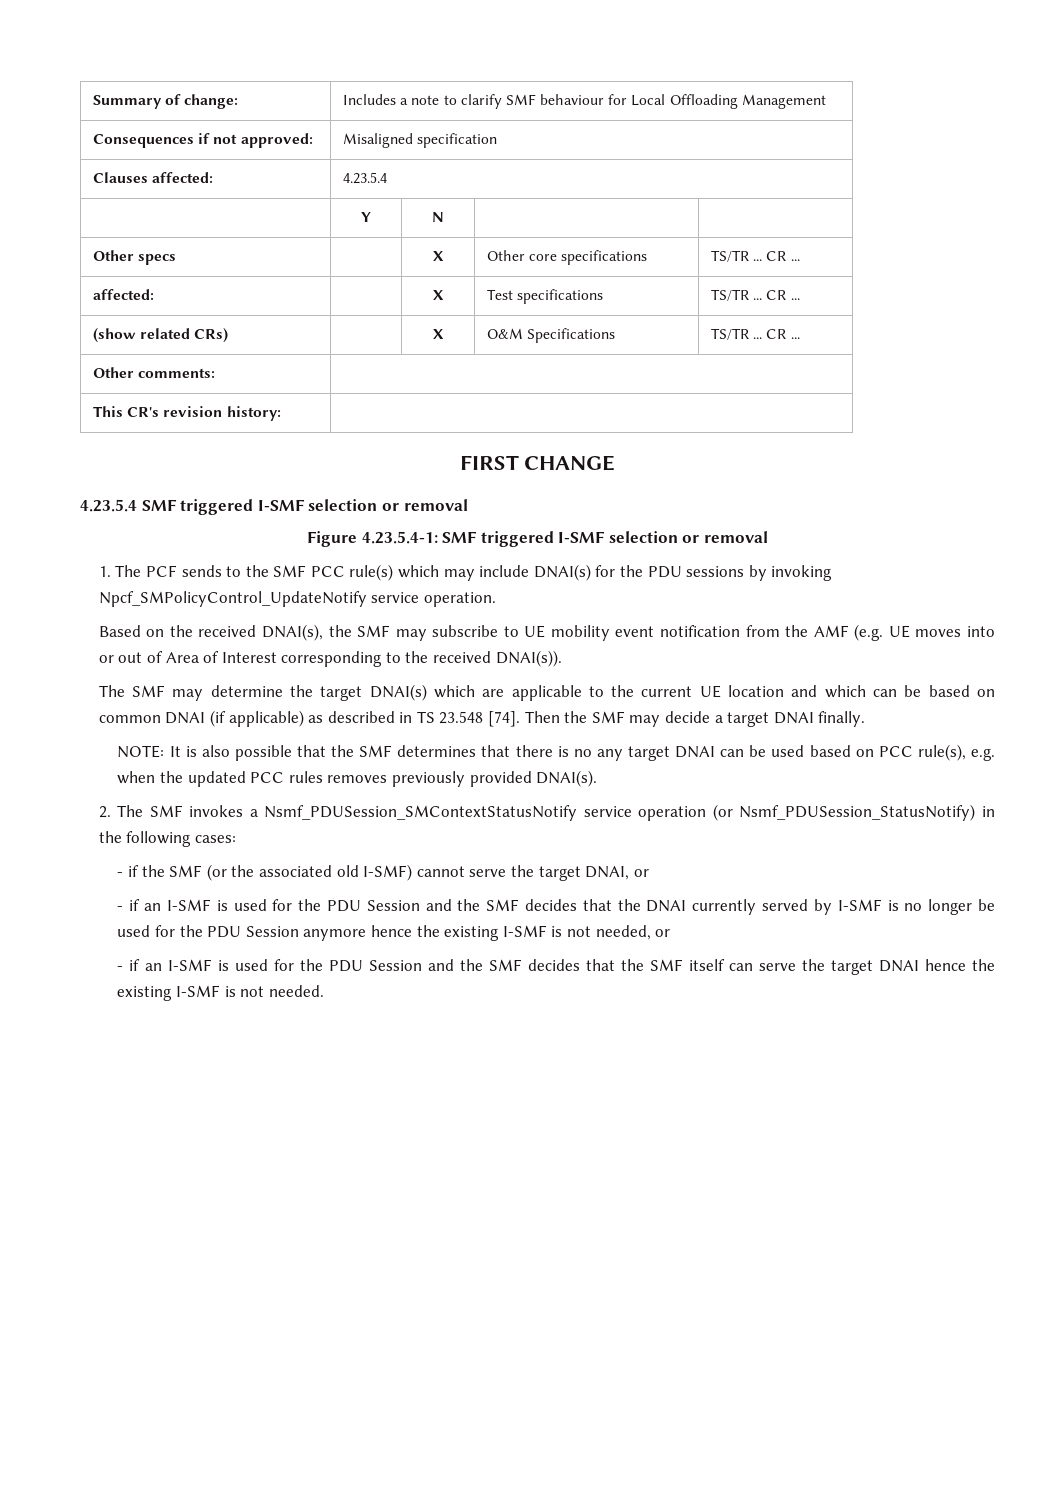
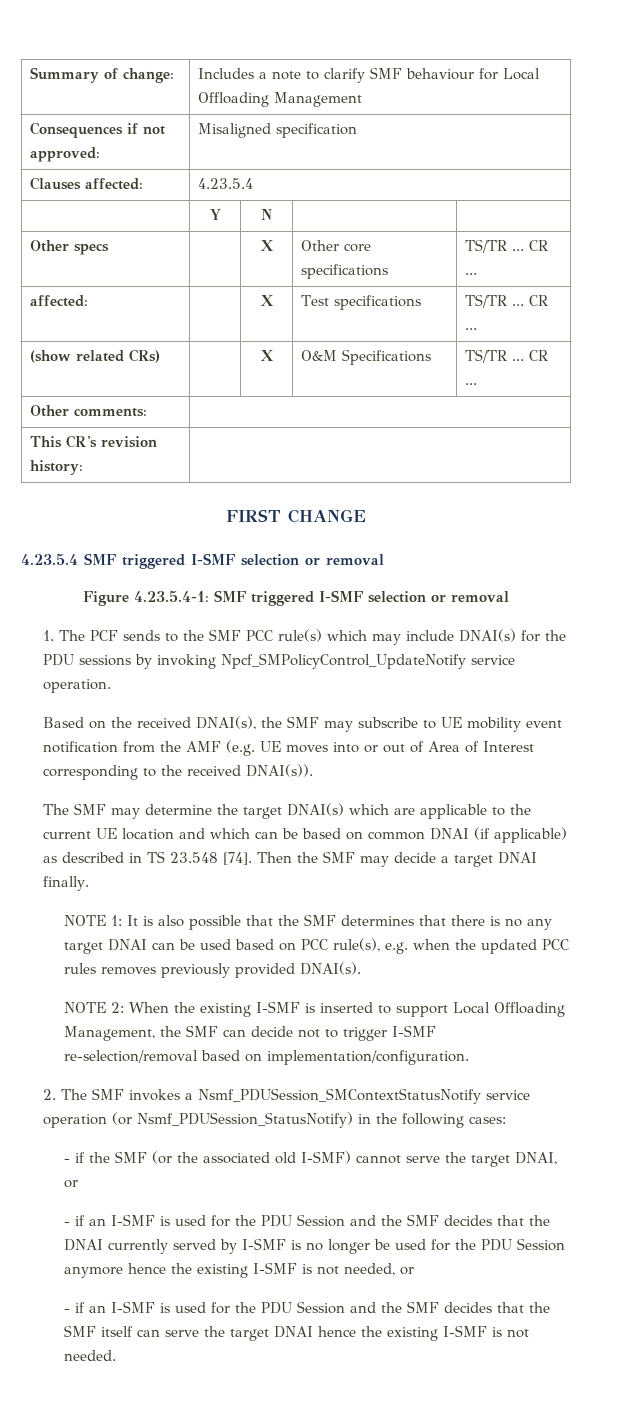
[117,745,165,758] NOTE: -> [64,915,123,926] NOTE 1:
(598, 778) none -> [64,1001,566,1017] [64,1025,437,1041] [64,1050,470,1065] // NOTE 2: When the existing I-SMF is inserted to support Local Offloading Management, the SMF can decide not to trigger I-SMF re-selection/removal based on implementation/configuration.

